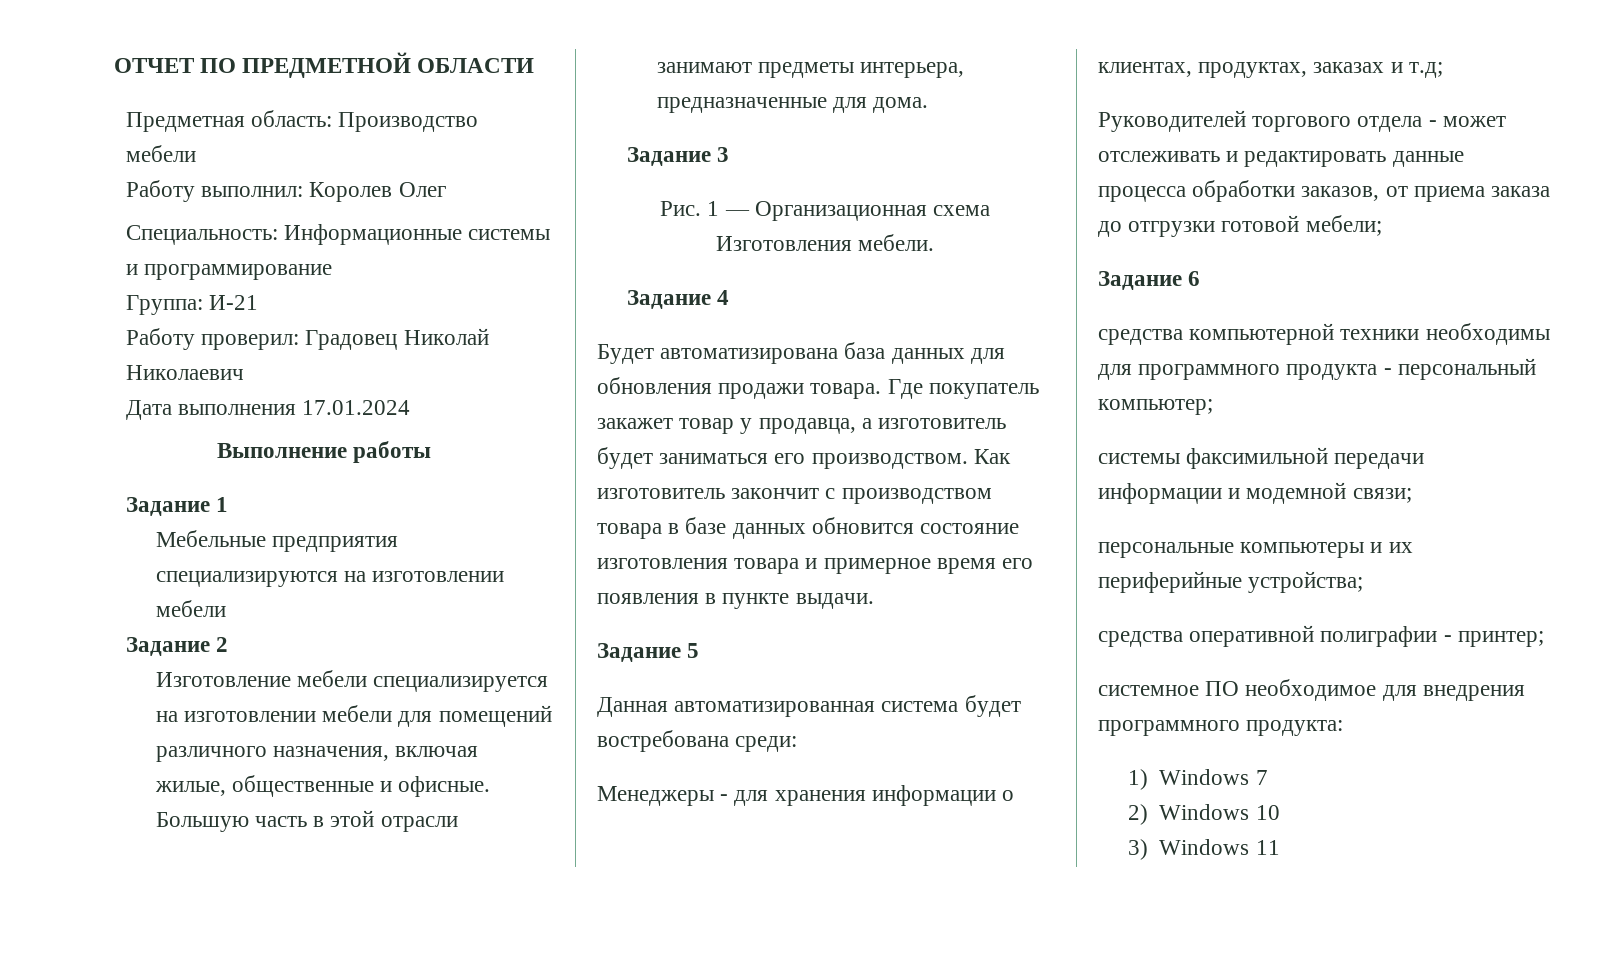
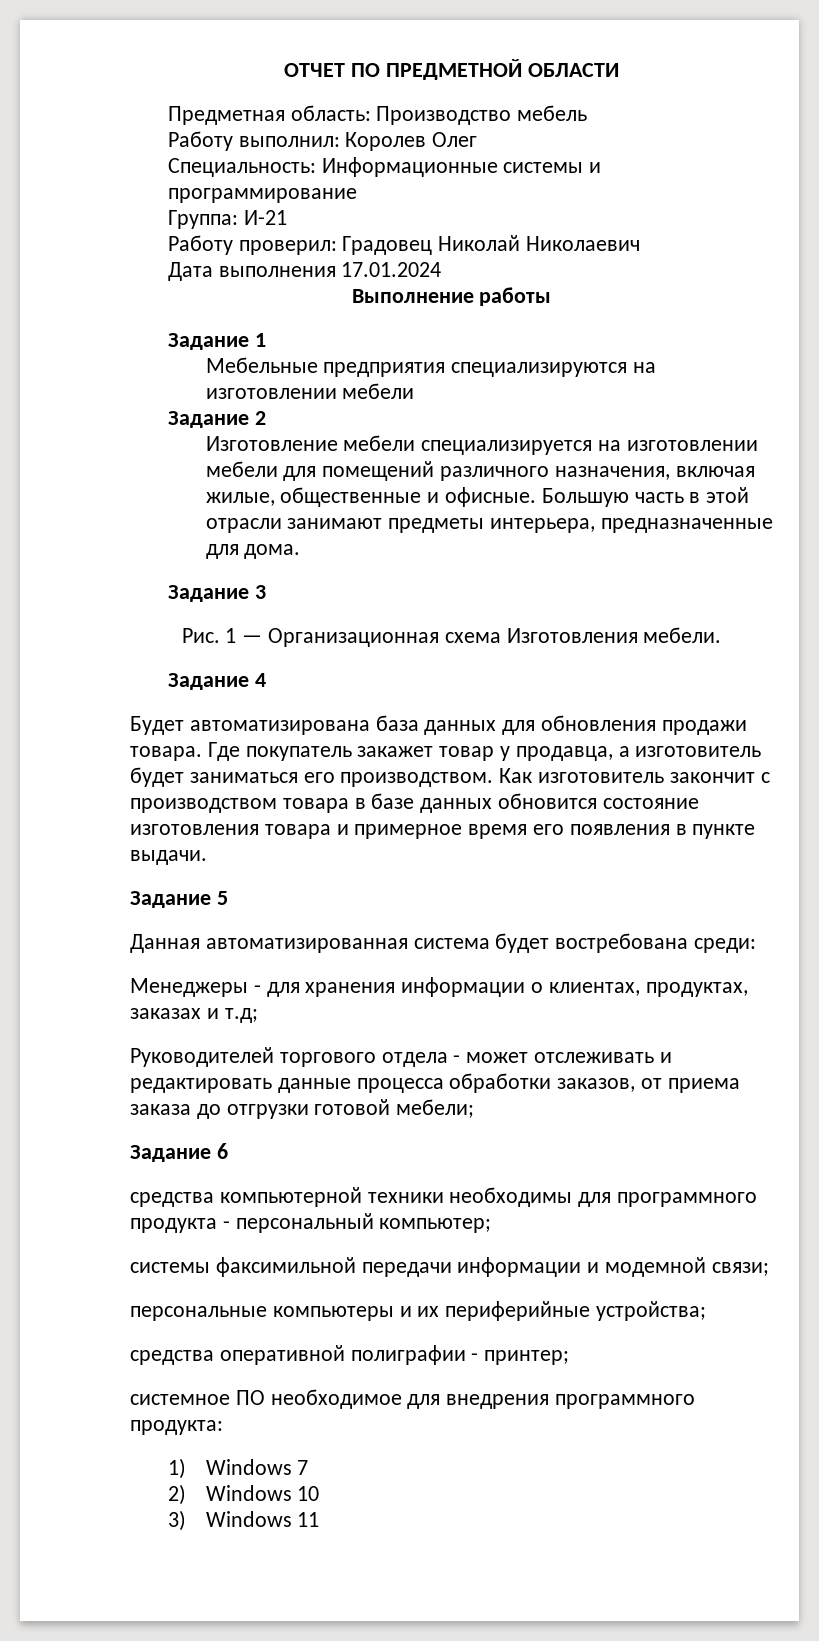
[125,145,196,162] мебели -> [517,105,588,121] мебель

